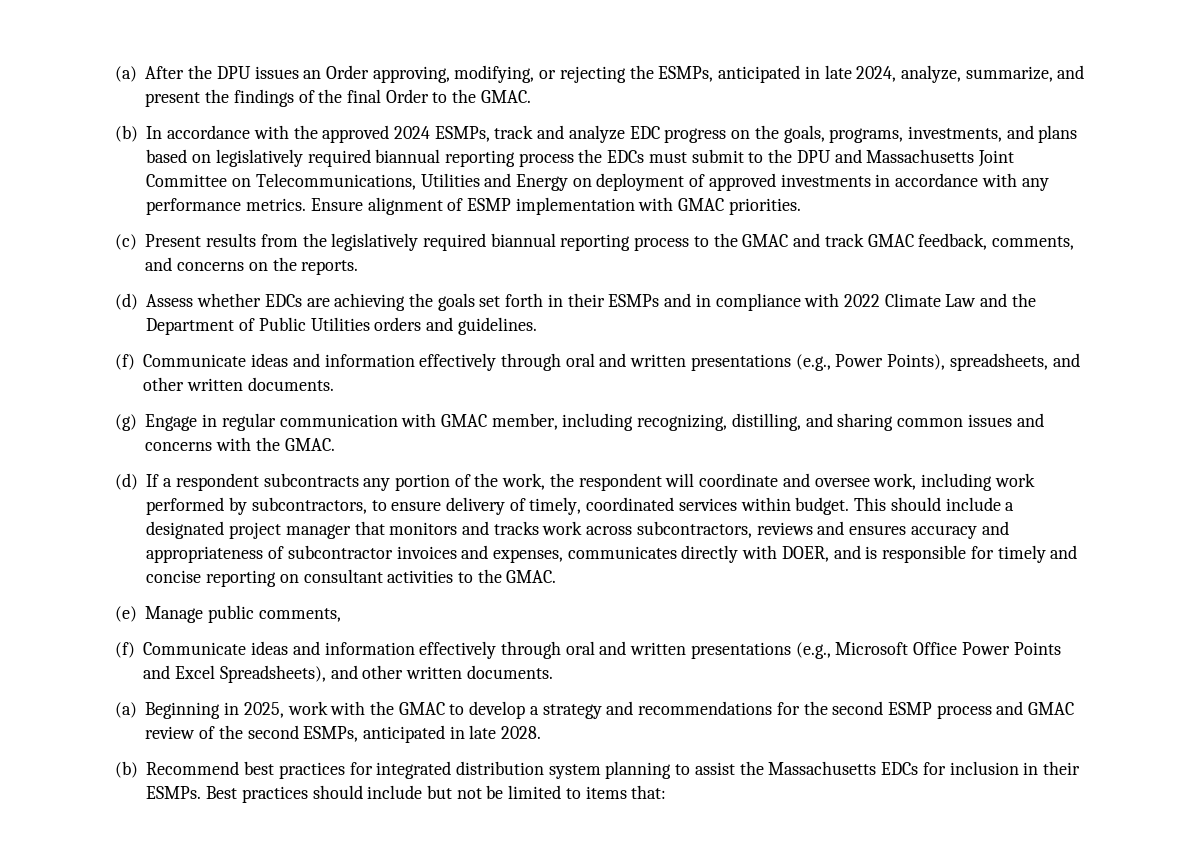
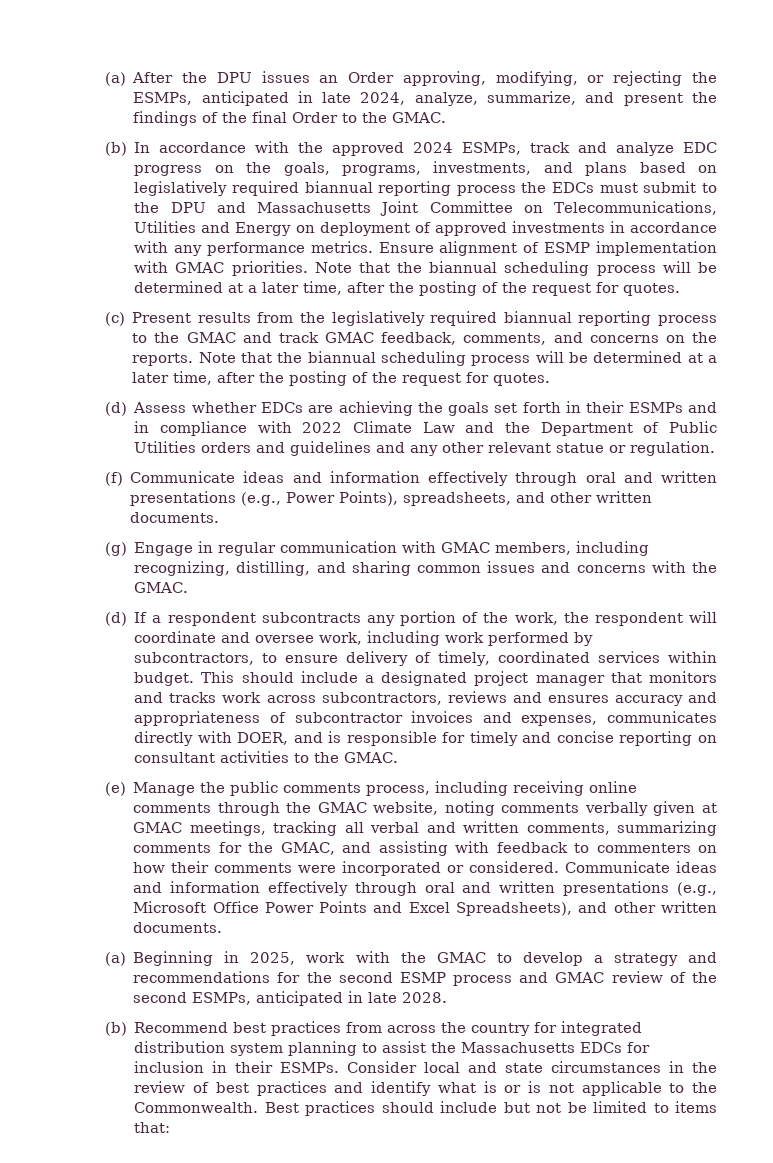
(801, 206) none -> [314,261,717,276] [134,281,681,296] Note that the biannual scheduling process will be determined at a later time, after the posting of the request for quotes.
(359, 267) none -> [198,351,718,366] [132,371,551,386] Note that the biannual scheduling process will be determined at a later time, after the posting of the request for quotes.
[457,317,537,335] guidelines. -> [290,441,716,456] guidelines and any other relevant statue or regulation.
[491,413,558,430] member, -> [495,542,572,555] members,
[208,605,341,623] [114,642,135,658] public comments, // (f) -> [200,781,638,796] [133,801,718,816] [133,821,717,836] [133,841,718,856] [133,861,560,876] the public comments process, including receiving online comments through the GMAC website, noting comments verbally given at GMAC meetings, tracking all verbal and written comments, summarizing comments for the GMAC, and assisting with feedback to commenters on how their comments were incorporated or considered.
(345, 770) none -> [346,1022,531,1036] from across the country
(202, 792) none -> [347,1061,718,1073] [134,1081,718,1096] [134,1102,259,1113] Consider local and state circumstances in the review of best practices and identify what is or is not applicable to the Commonwealth.

